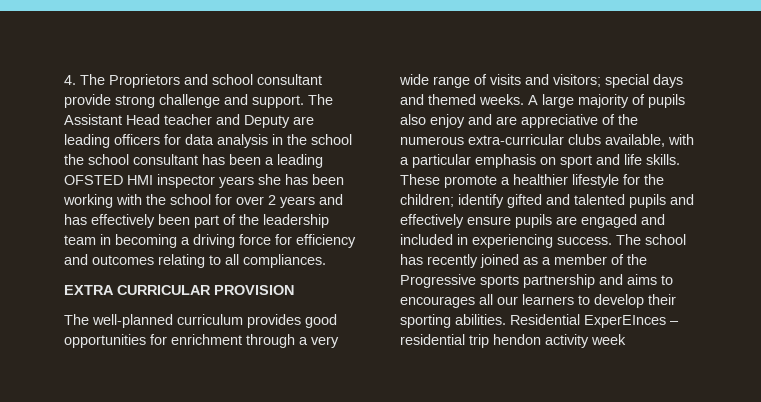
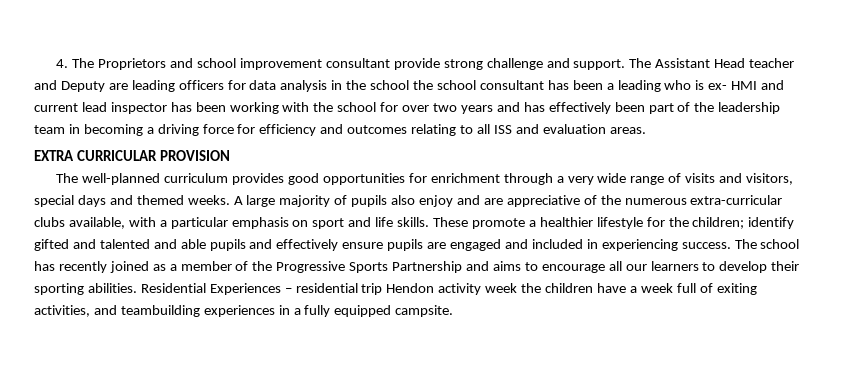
(253, 79) none -> [240,58,323,70] improvement
[64,174,281,188] OFSTED HMI inspector years she -> [664,80,785,90] [34,102,167,114] who is ex- HMI and current lead inspector
[268,195,276,205] 2 -> [433,103,458,112] two
[243,254,326,268] compliances. -> [493,124,646,134] ISS and evaluation areas.
[553,74,601,87] visitors; -> [746,173,794,185] visitors,
(625, 199) none -> [153,239,206,249] and able
[480,274,595,288] sports partnership -> [349,261,463,273] Sports Partnership
[400,296,475,308] encourages -> [541,264,605,273] encourage
[584,315,666,328] ExperEInces -> [209,283,281,295] Experiences
[493,334,541,345] hendon -> [386,283,435,293] Hendon
(626, 339) none -> [521,283,757,295] [34,305,454,317] the children have a week full of exiting activities, and teambuilding experiences in a fully equipped campsite.

